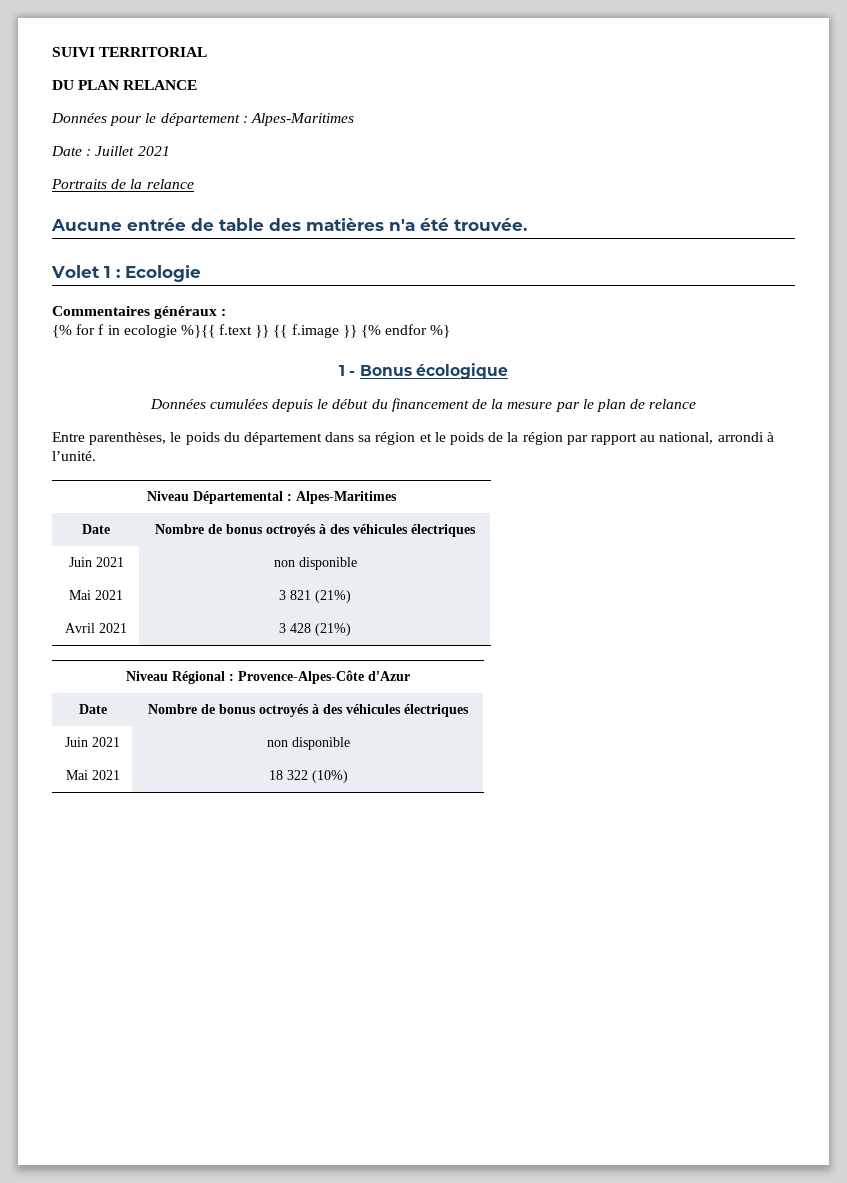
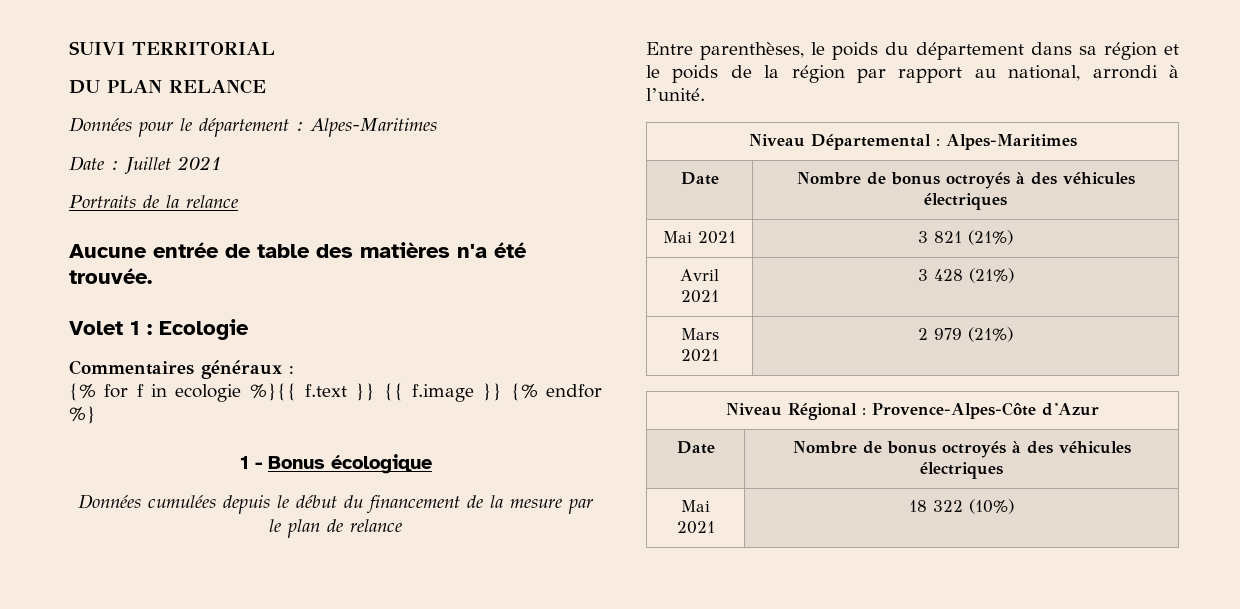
[68,557,124,567] [273,557,357,570] // Juin 2021 | non disponible -> (1007, 201) none
(351, 629) none -> [680,328,719,340] [680,349,719,362] [918,327,1013,342] // Mars 2021 | 2 979 (21%)
[65,737,120,747] [266,737,350,750] // Juin 2021 | non disponible -> (1003, 470) none

